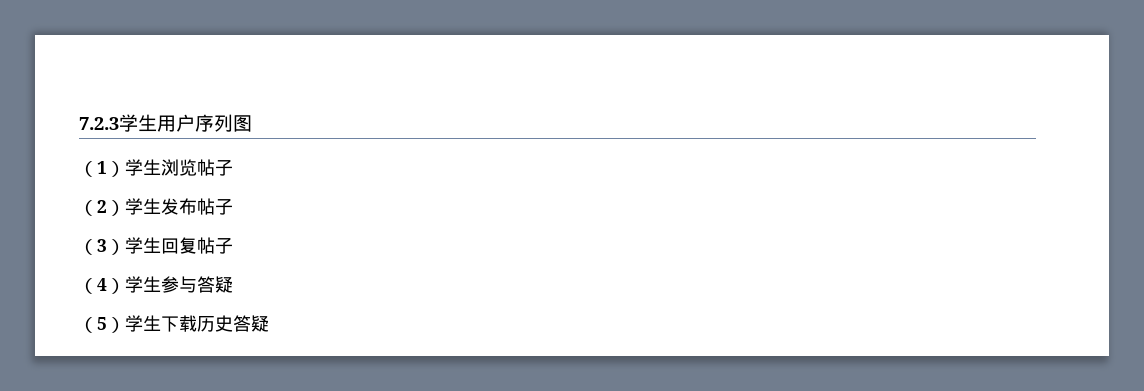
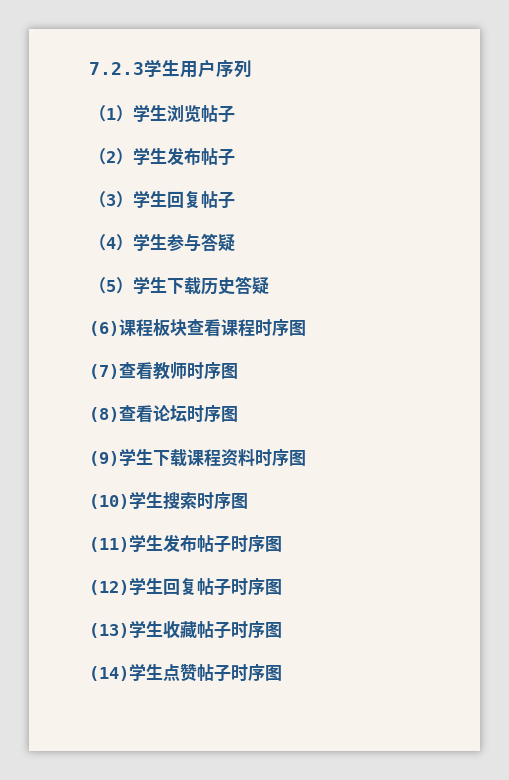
[233,115,252,132] 图 -> (252, 69) none
(269, 323) none -> [89,319,306,337] [89,362,238,380] [89,405,238,423] [89,448,306,467] [89,491,248,510] [89,534,282,553] [89,577,282,596] [89,620,282,639] [89,663,282,682] // (6)课程板块查看课程时序图 // (7)查看教师时序图 // (8)查看论坛时序图 // (9)学生下载课程资料时序图 // (10)学生搜索时序图 // (11)学生发布帖子时序图 // (12)学生回复帖子时序图 // (13)学生收藏帖子时序图 // (14)学生点赞帖子时序图

